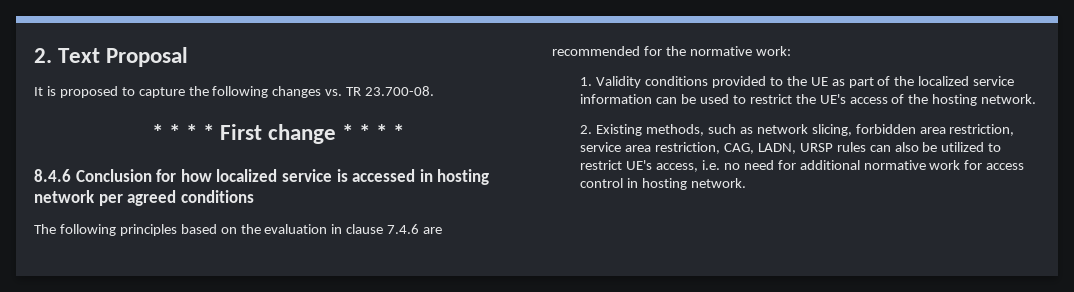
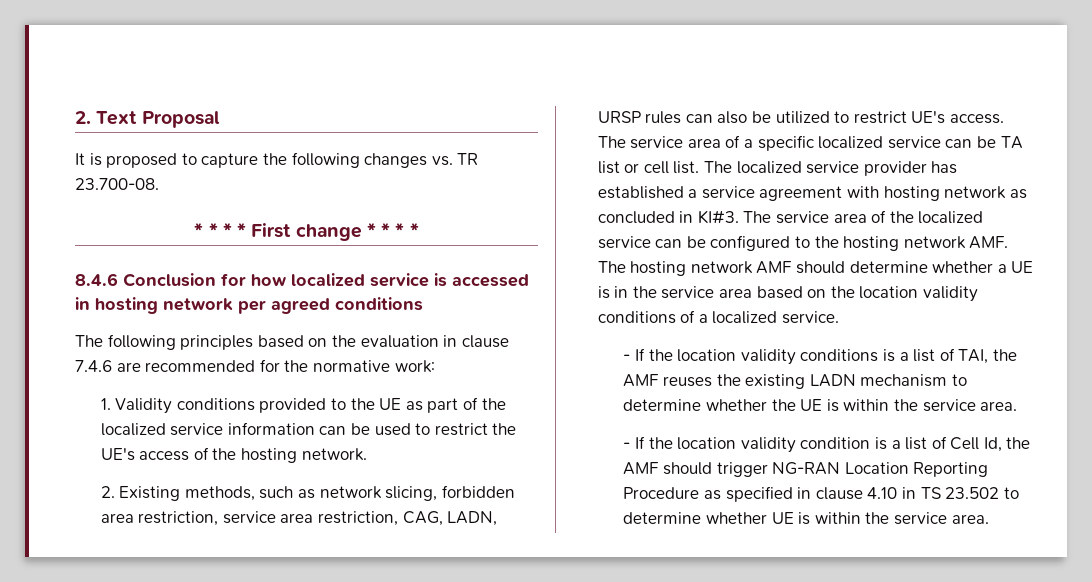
[656,160,1025,172] [580,178,746,190] access, i.e. no need for additional normative work for access control in hosting network. -> [949,114,1004,124] [597,135,1023,151] [597,161,958,176] [597,186,1027,201] [597,210,984,224] [597,235,1009,251] [597,261,1034,276] [597,286,978,302] [597,310,840,324] [623,348,1017,365] [623,374,967,389] [623,399,1018,412] [623,436,1031,453] [623,462,989,477] [623,486,1019,502] [623,512,989,525] access. The service area of a specific localized service can be TA list or cell list. The localized service provider has established a service agreement with hosting network as concluded in KI#3. The service area of the localized service can be configured to the hosting network AMF. The hosting network AMF should determine whether a UE is in the service area based on the location validity conditions of a localized service. // - If the location validity conditions is a list of TAI, the AMF reuses the existing LADN mechanism to determine whether the UE is within the service area. // - If the location validity condition is a list of Cell Id, the AMF should trigger NG-RAN Location Reporting Procedure as specified in clause 4.10 in TS 23.502 to determine whether UE is within the service area.

